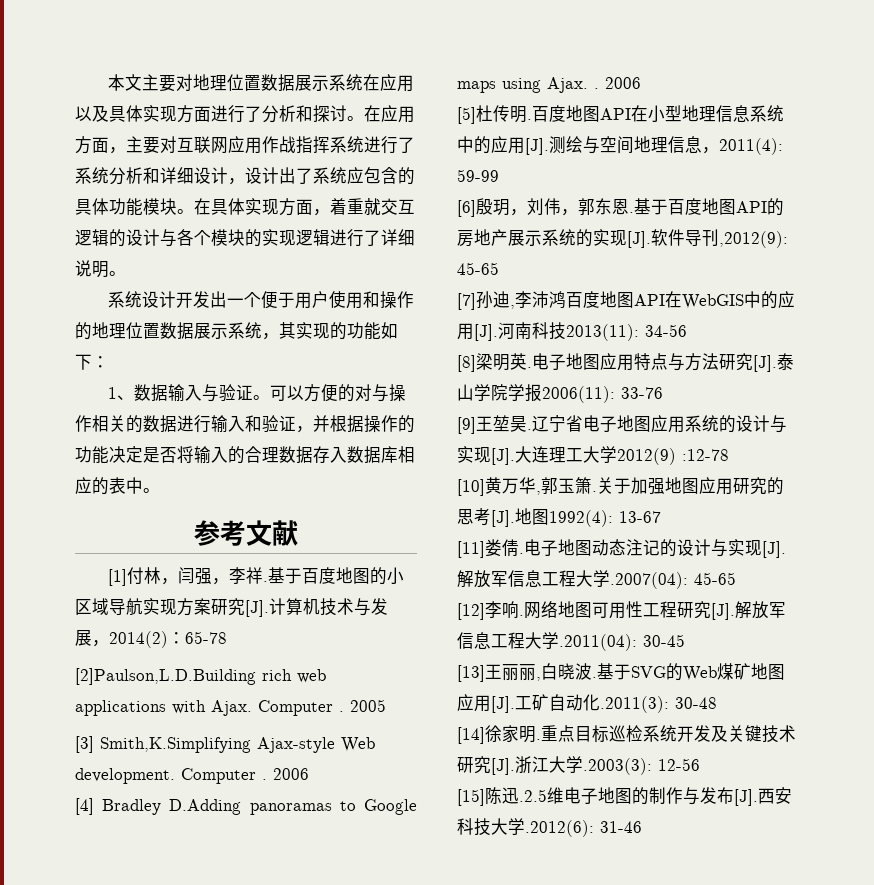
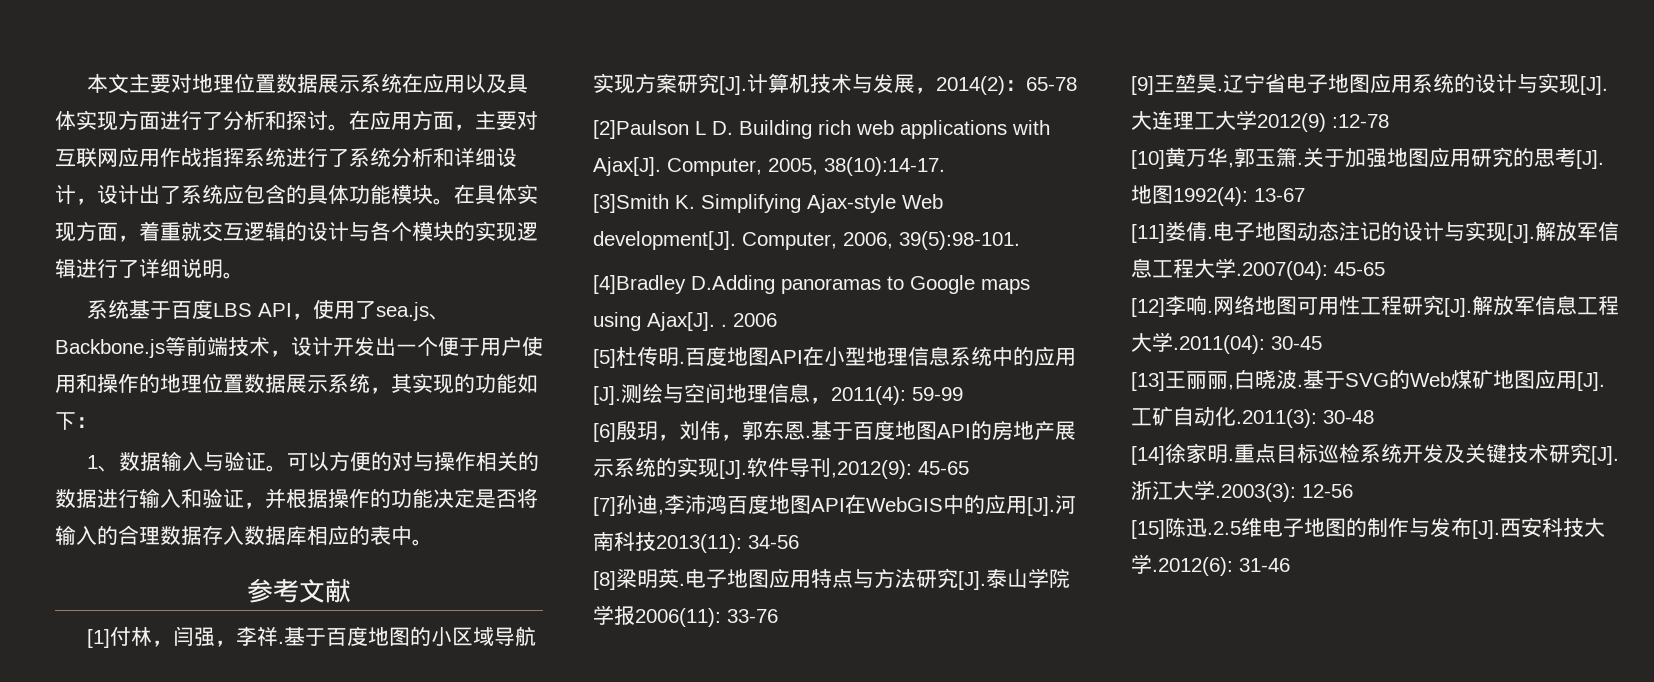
(143, 299) none -> [128,299,450,321] [55,336,291,358] 基于百度LBS API，使用了sea.js、Backbone.js等前端技术，
[75,668,326,685] [75,699,386,716] [75,736,375,753] [75,768,309,784] [75,798,162,815] [2]Paulson,L.D.Building rich web applications with Ajax. Computer . 2005 // [3] Smith,K.Simplifying Ajax-style Web development. Computer . 2006 // [4] Bradley -> [593,120,1050,139] [593,157,945,176] [593,194,943,213] [593,231,1020,250] [593,275,686,294] [2]Paulson L D. Building rich web applications with Ajax[J]. Computer, 2005, 38(10):14-17. // [3]Smith K. Simplifying Ajax-style Web development[J]. Computer, 2006, 39(5):98-101. // [4]Bradley
[547,77,588,93] Ajax. -> [647,312,715,331] Ajax[J].

